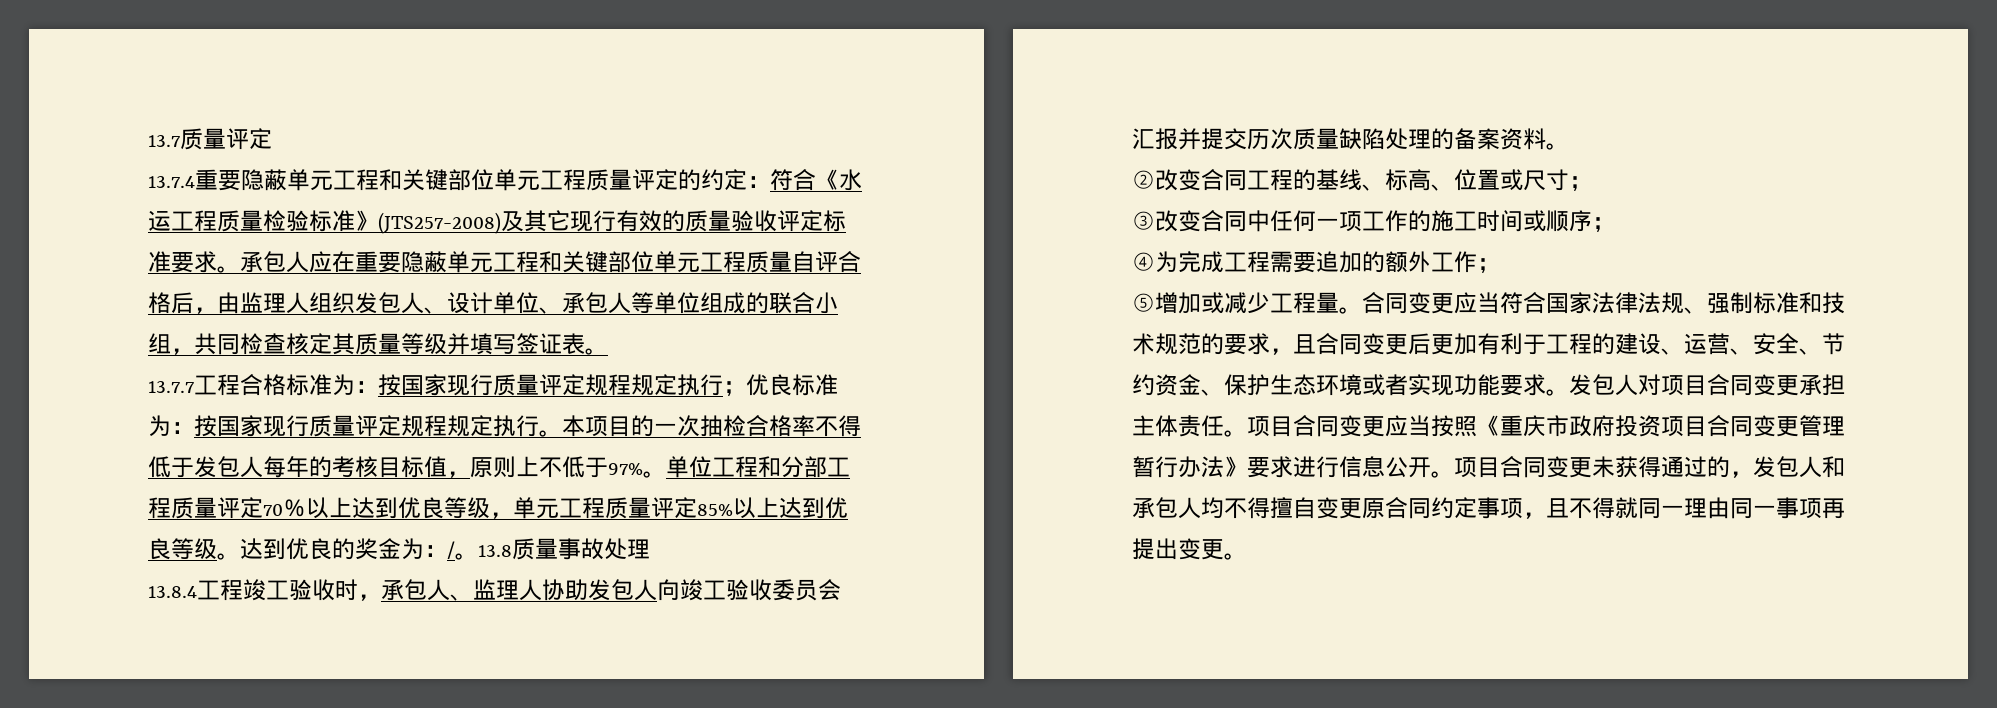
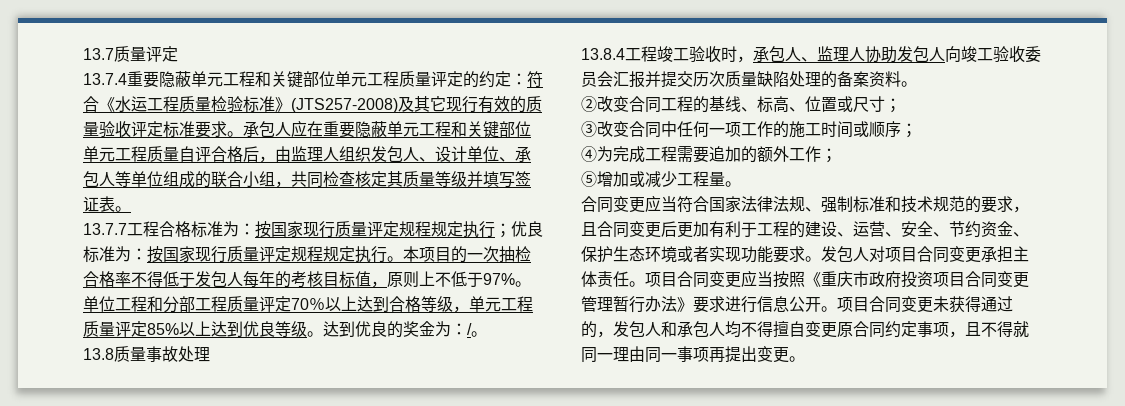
[398,497,444,519] 优良 -> [389,296,421,312] 合格
(478, 556) none -> (487, 334) //
(1362, 310) none -> (741, 184) //

